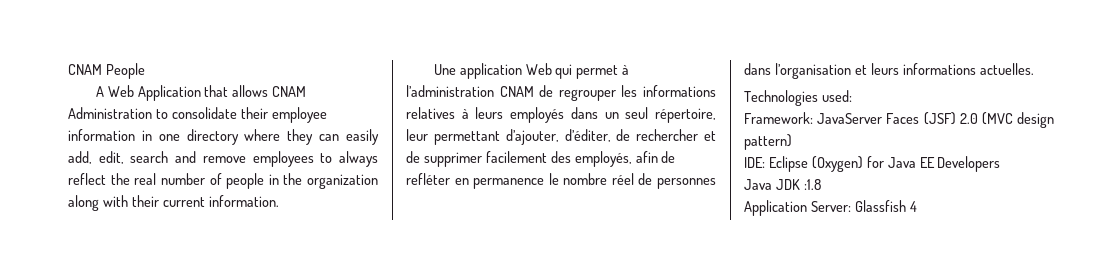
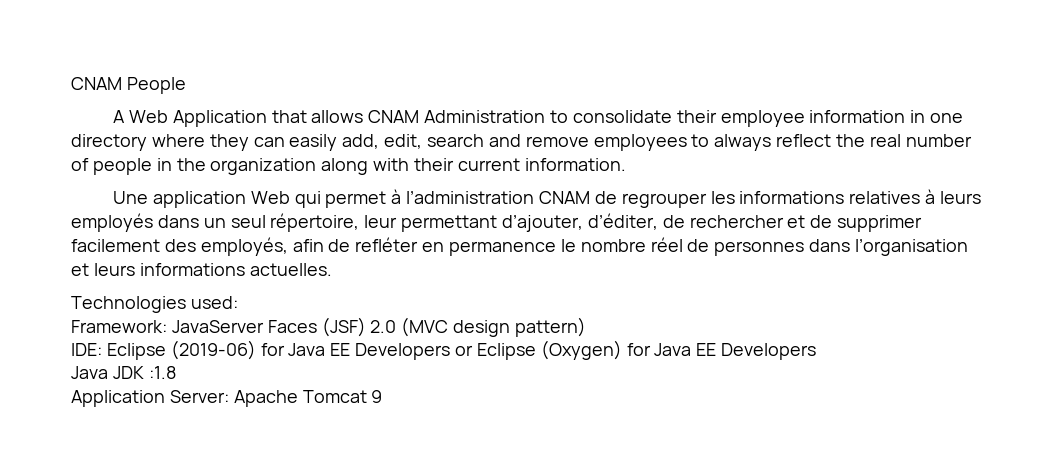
(808, 164) none -> [170,340,536,360] (2019-06) for Java EE Developers or Eclipse
[854,200,917,212] Glassfish 4 -> [233,390,383,407] Apache Tomcat 9

